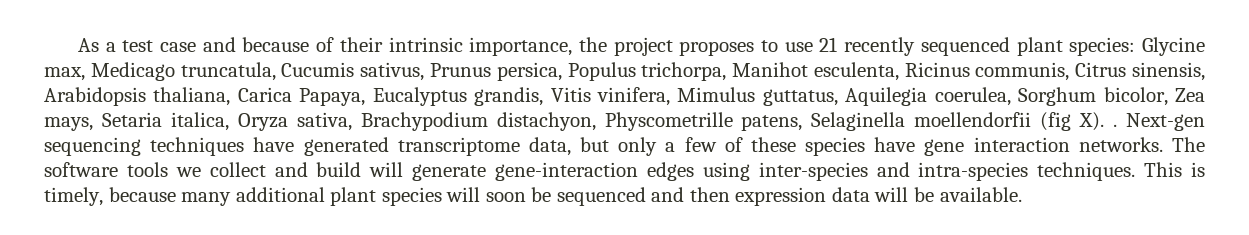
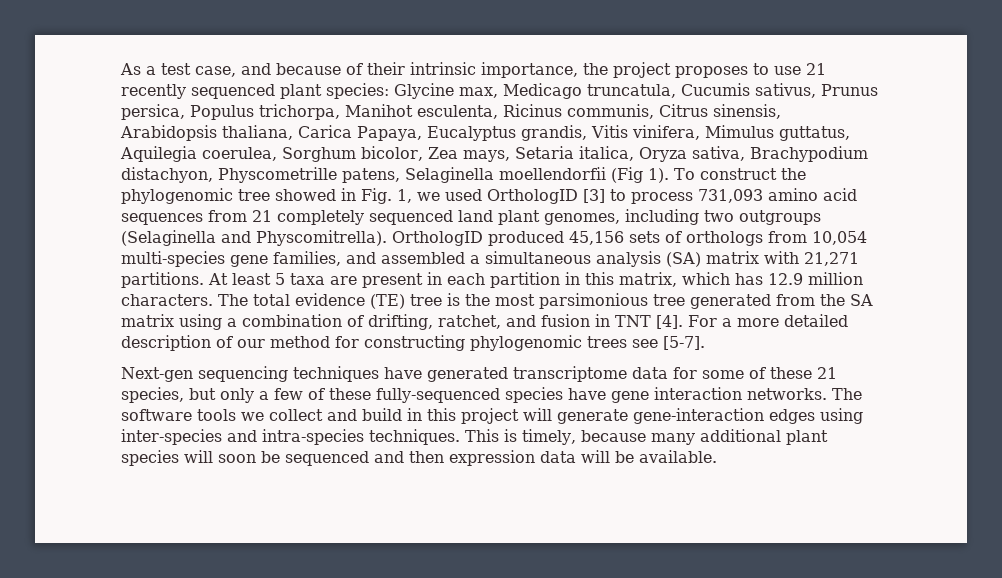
[159,42,196,52] case -> [195,66,236,77] case,
[1040,112,1118,131] (fig X). . -> [611,167,806,183] [121,188,857,204] [121,209,821,225] [121,230,867,246] [121,251,859,267] [121,272,863,288] [121,293,873,309] [121,314,848,330] [121,335,705,351] (Fig 1). To construct the phylogenomic tree showed in Fig. 1, we used OrthologID [3] to process 731,093 amino acid sequences from 21 completely sequenced land plant genomes, including two outgroups (Selaginella and Physcomitrella). OrthologID produced 45,156 sets of orthologs from 10,054 multi-species gene families, and assembled a simultaneous analysis (SA) matrix with 21,271 partitions. At least 5 taxa are present in each partition in this matrix, which has 12.9 million characters. The total evidence (TE) tree is the most parsimonious tree generated from the SA matrix using a combination of drifting, ratchet, and fusion in TNT [4]. For a more detailed description of our method for constructing phylogenomic trees see [5-7]. //
[528,137,571,156] data, -> [632,367,837,379] [121,387,184,403] data for some of these 21 species,
(796, 144) none -> [376,388,500,403] fully-sequenced
(362, 169) none -> [407,408,519,424] in this project

